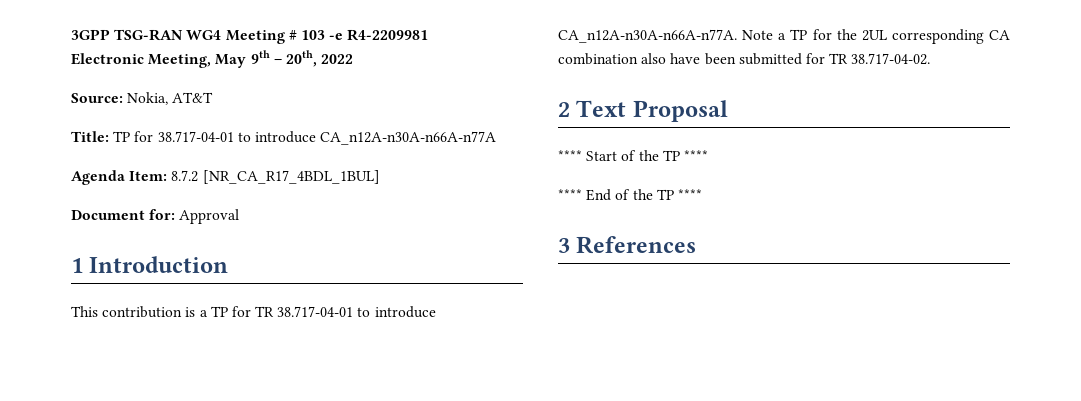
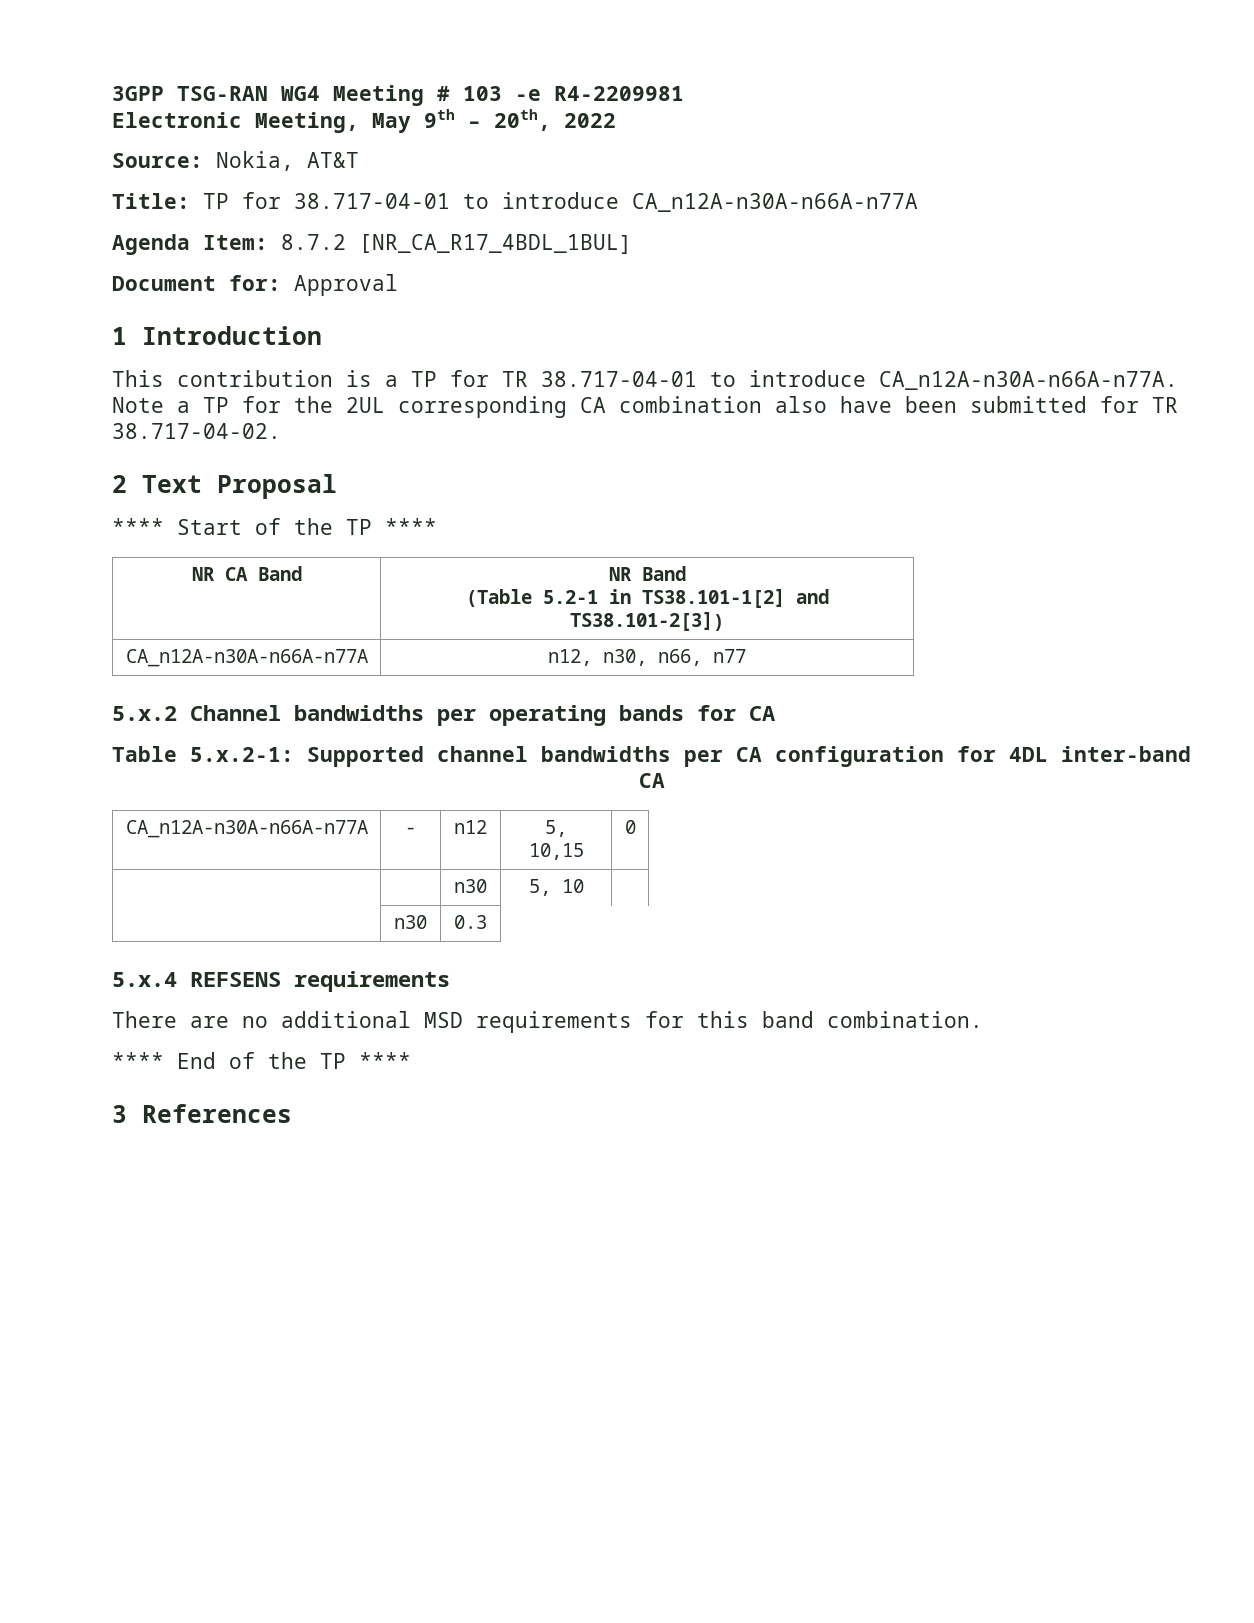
(708, 155) none -> [191,566,302,581] [608,566,686,581] [465,589,829,608] [570,612,724,631] [125,649,369,667] [548,649,747,666] [112,705,775,726] [112,746,1191,767] [638,773,665,788] [125,820,369,838] [405,827,416,834] [454,820,487,834] [545,820,567,837] [528,843,584,860] [624,820,636,834] [454,879,487,893] [528,879,584,896] [394,915,427,929] [454,915,487,929] [112,971,450,992] [112,1011,983,1033] // NR CA Band | NR Band // (Table 5.2-1 in TS38.101-1[2] and TS38.101-2[3]) // CA_n12A-n30A-n66A-n77A | n12, n30, n66, n77 // 5.x.2 Channel bandwidths per operating bands for CA // Table 5.x.2-1: Supported channel bandwidths per CA configuration for 4DL inter-band CA // CA_n12A-n30A-n66A-n77A | - | n12 | 5, 10,15 | 0 // | | n30 | 5, 10 | // | n30 | 0.3 // 5.x.4 REFSENS requirements // There are no additional MSD requirements for this band combination.

